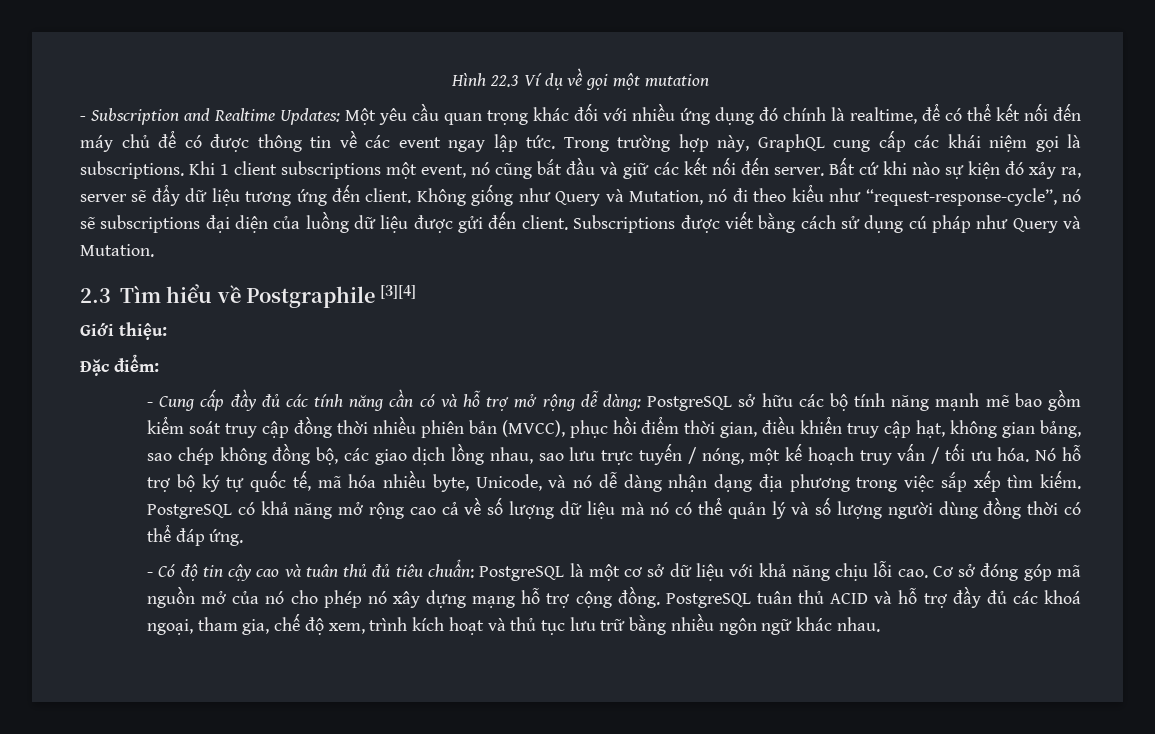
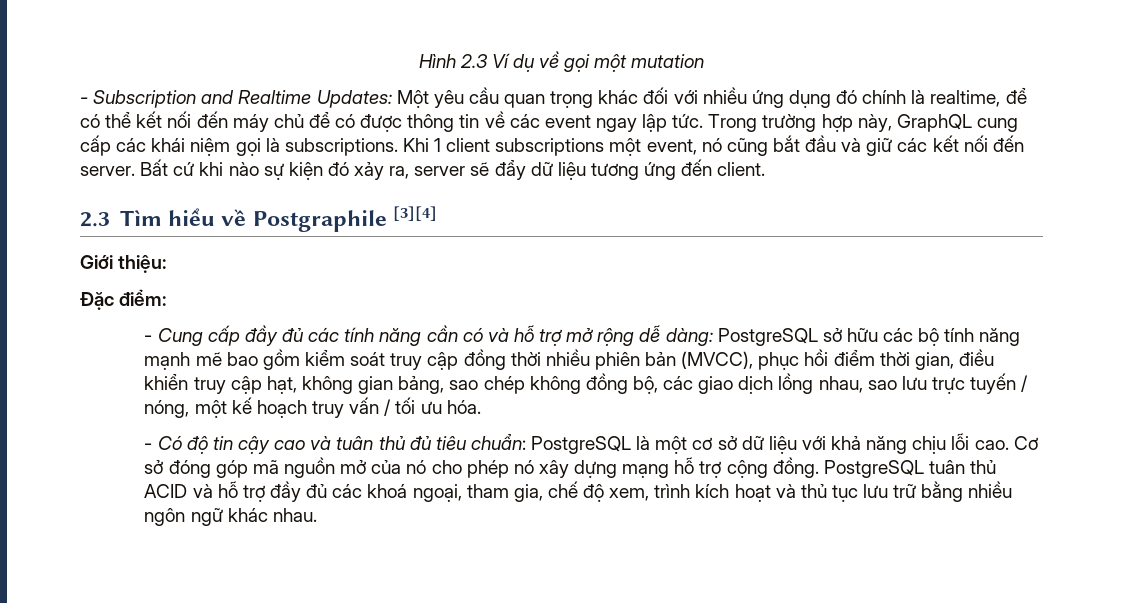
[490,75,520,87] 22.3 -> [459,54,488,68] 2.3
[416,184,1082,206] [80,211,1081,233] [80,244,154,257] Không giống như Query và Mutation, nó đi theo kiểu như “request-response-cycle”, nó sẽ subscriptions đại diện của luồng dữ liệu được gửi đến client. Subscriptions được viết bằng cách sử dụng cú pháp như Query và Mutation. -> (766, 169) none
[1035,444,1081,461] [146,470,1081,492] [146,497,1081,519] [146,524,244,546] Nó hỗ trợ bộ ký tự quốc tế, mã hóa nhiều byte, Unicode, và nó dễ dàng nhận dạng địa phương trong việc sắp xếp tìm kiếm. PostgreSQL có khả năng mở rộng cao cả về số lượng dữ liệu mà nó có thể quản lý và số lượng người dùng đồng thời có thể đáp ứng. -> (481, 407) none

